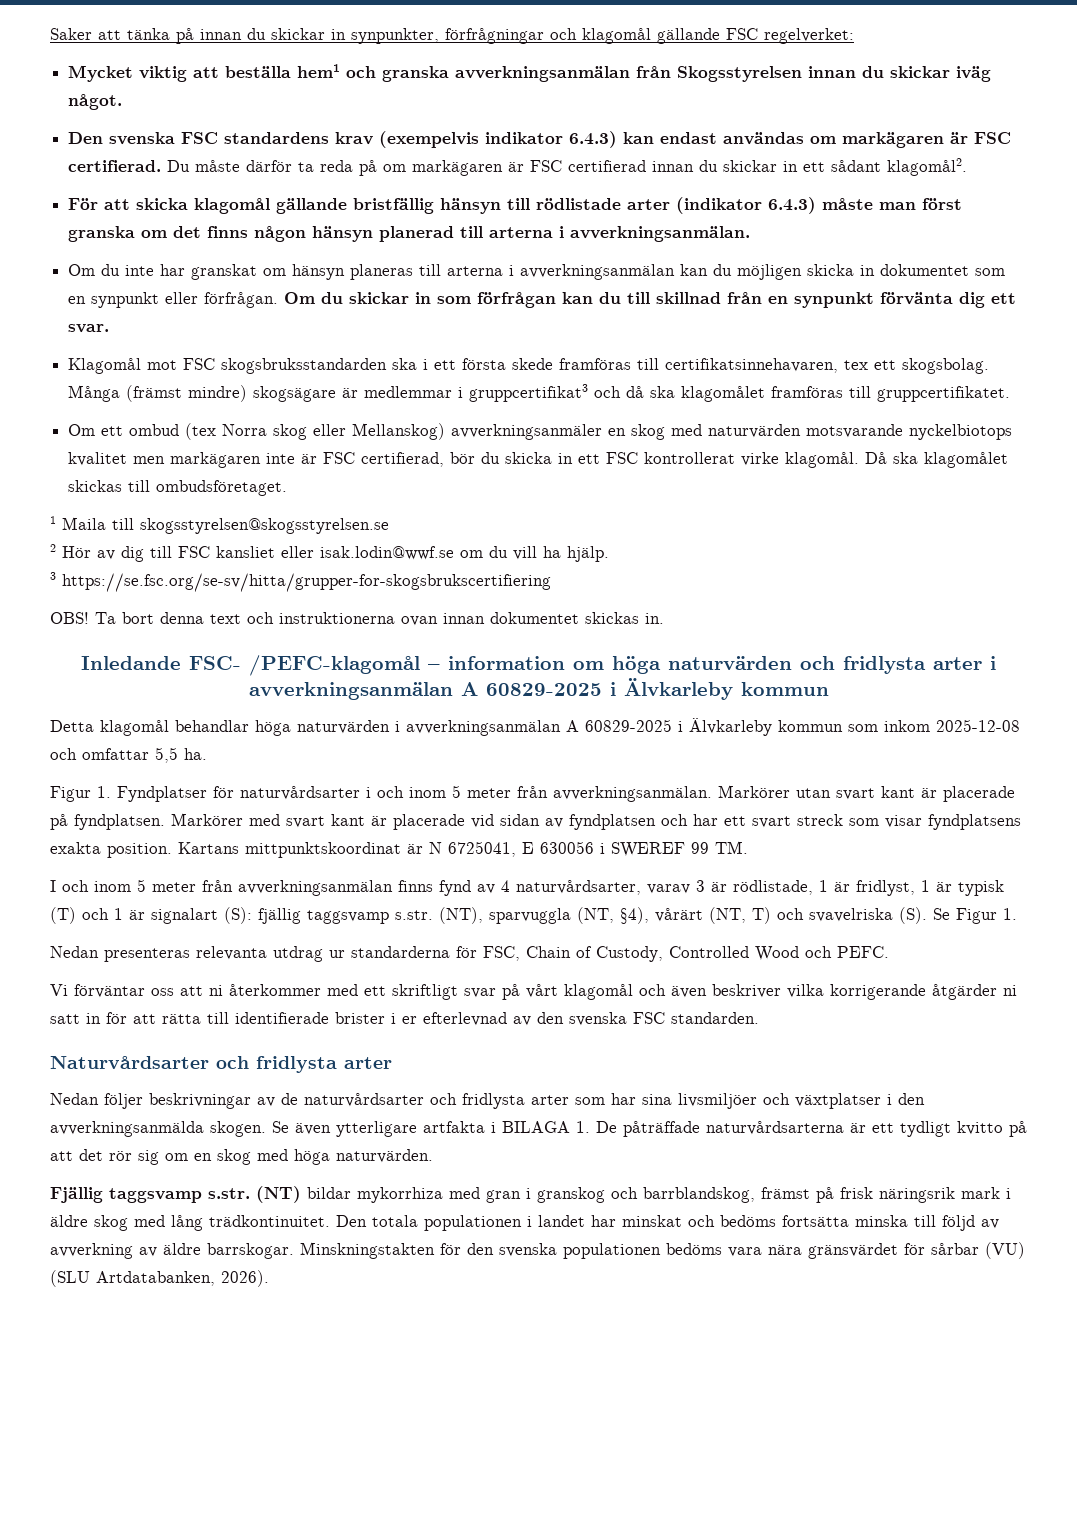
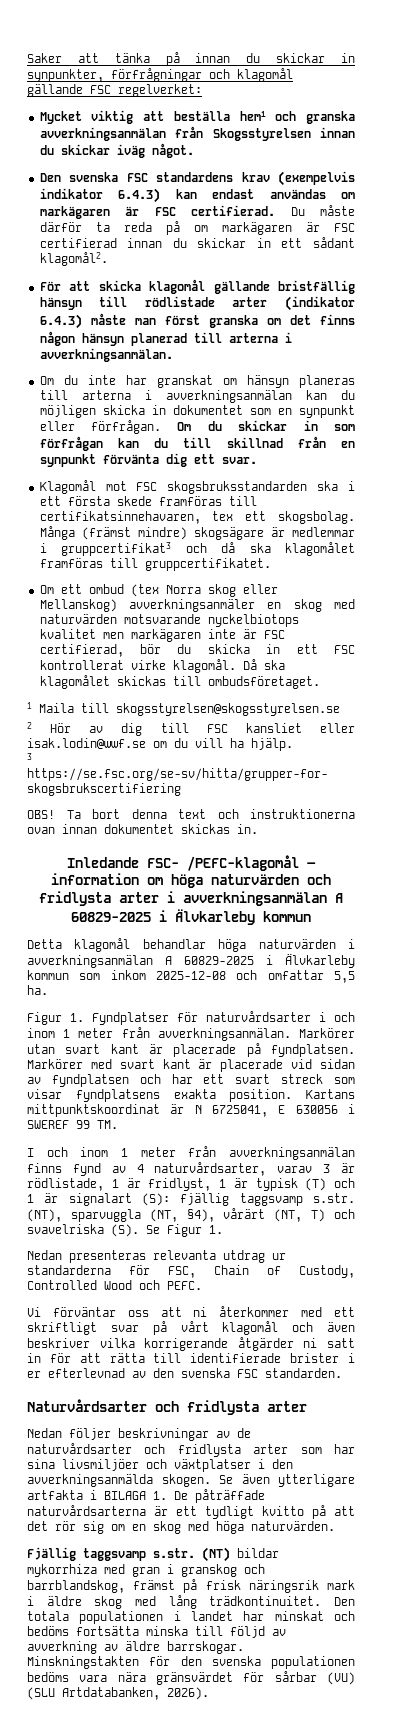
[452,785,461,798] 5 -> [63,1029,71,1038] 1
[137,879,146,892] 5 -> [121,1148,128,1157] 1

